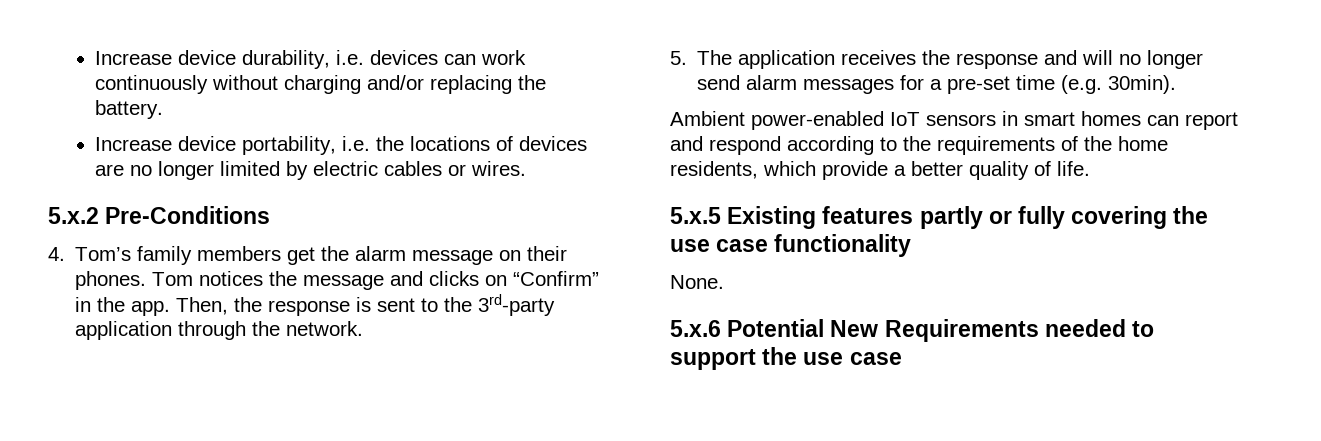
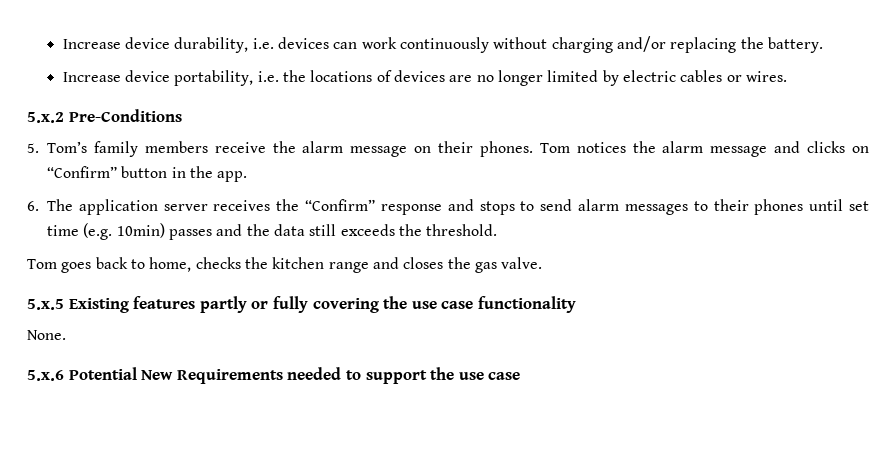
[48,247,65,261] 4. -> [27,143,39,153] 5.
[287,247,316,265] get -> [214,142,266,153] receive
(298, 278) none -> [662,141,704,153] alarm
(600, 278) none -> [121,166,168,178] button
[176,294,556,316] [75,321,364,340] [670,51,687,65] Then, the response is sent to the 3rd-party application through the network. // 5. -> [27,201,39,211] // 6.
(836, 59) none -> [163,204,208,211] server
(951, 57) none -> [305,199,376,211] “Confirm”
[1082,50,1204,69] [697,75,1177,94] [670,111,1238,130] [670,136,1168,155] [670,161,1090,180] will no longer send alarm messages for a pre-set time (e.g. 30min). // Ambient power-enabled IoT sensors in smart homes can report and respond according to the requirements of the home residents, which provide a better quality of life. -> [479,199,870,215] [47,223,498,240] [27,257,543,273] stops to send alarm messages to their phones until set time (e.g. 10min) passes and the data still exceeds the threshold. // Tom goes back to home, checks the kitchen range and closes the gas valve.

